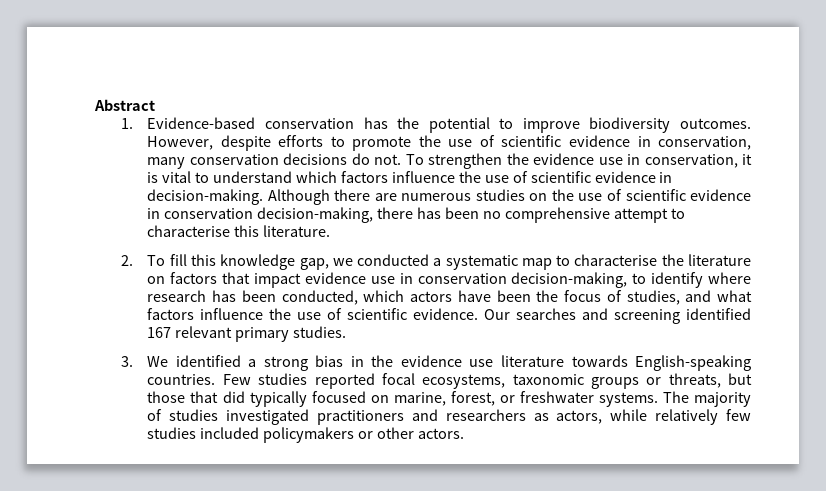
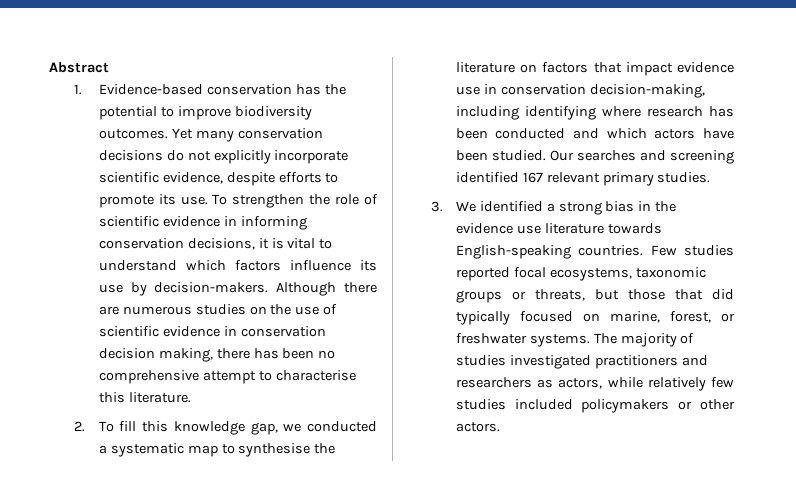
[147,135,751,151] [147,153,738,169] However, despite efforts to promote the use of scientific evidence in conservation, many conservation decisions do not. To strengthen the evidence use in conservation, -> [171,128,323,142] [98,150,349,164] [98,172,339,186] [98,194,378,208] [98,216,307,230] [98,238,255,250] Yet many conservation decisions do not explicitly incorporate scientific evidence, despite efforts to promote its use. To strengthen the role of scientific evidence in informing conservation decisions,
[458,171,673,183] [147,189,264,205] the use of scientific evidence in decision-making. -> [360,260,377,271] [98,282,269,296] its use by decision-makers.
[257,207,374,223] decision-making, -> [98,348,213,362] decision making,
[574,254,658,266] characterise -> [238,443,311,457] synthesise
[632,272,704,288] to identify -> [455,106,596,120] including identifying
[281,290,358,305] conducted, -> [495,128,600,139] conducted and
[536,290,752,305] [147,308,479,320] the focus of studies, and what factors influence the use of scientific evidence. -> [491,150,546,161] studied.

